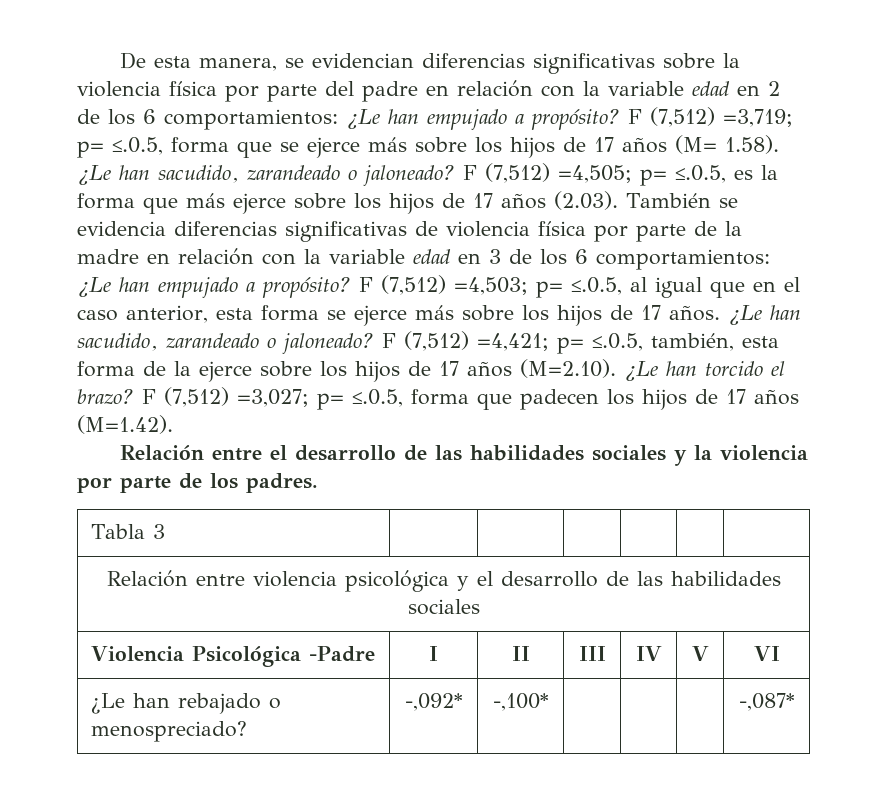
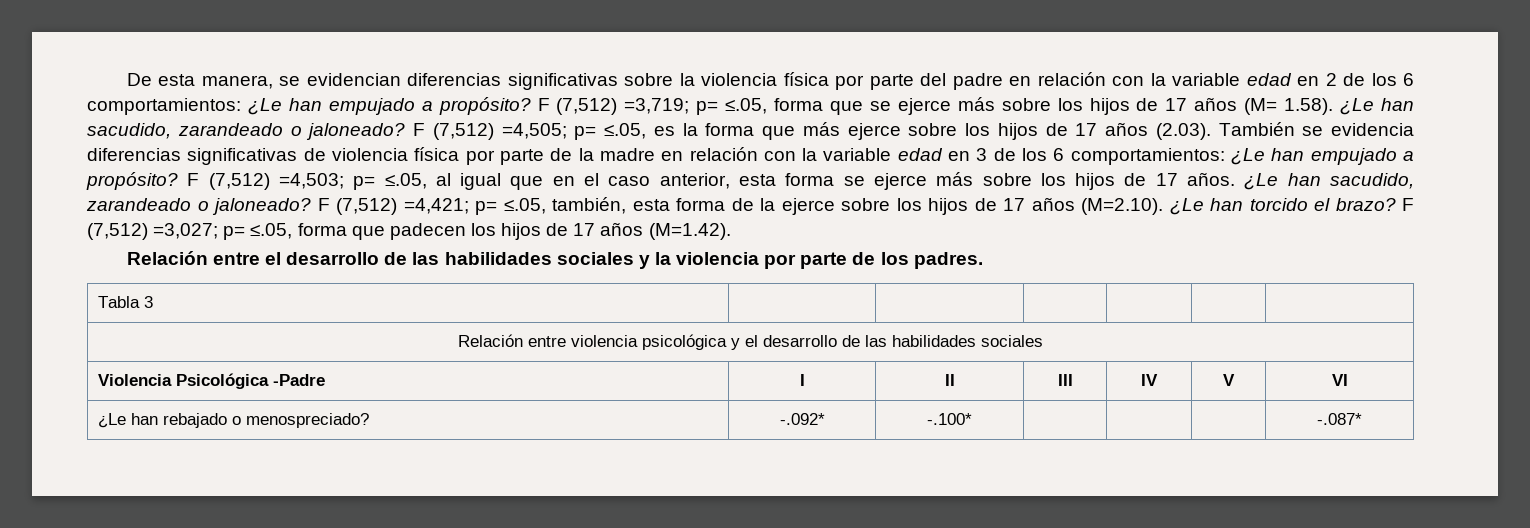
[112,137,163,155] ≤.0.5, -> [725,98,768,114] ≤.05,
[675,165,726,183] ≤.0.5, -> [604,123,646,139] ≤.05,
[571,277,622,295] ≤.0.5, -> [384,173,427,189] ≤.05,
[592,333,643,351] ≤.0.5, -> [503,198,546,214] ≤.05,
[352,389,403,407] ≤.0.5, -> [250,223,293,239] ≤.05,
[404,693,463,711] [492,693,549,711] [738,693,795,711] -,092* | -,100* | | | | -,087* -> [779,413,825,425] [927,413,972,425] [1317,413,1362,425] -.092* | -.100* | | | | -.087*

